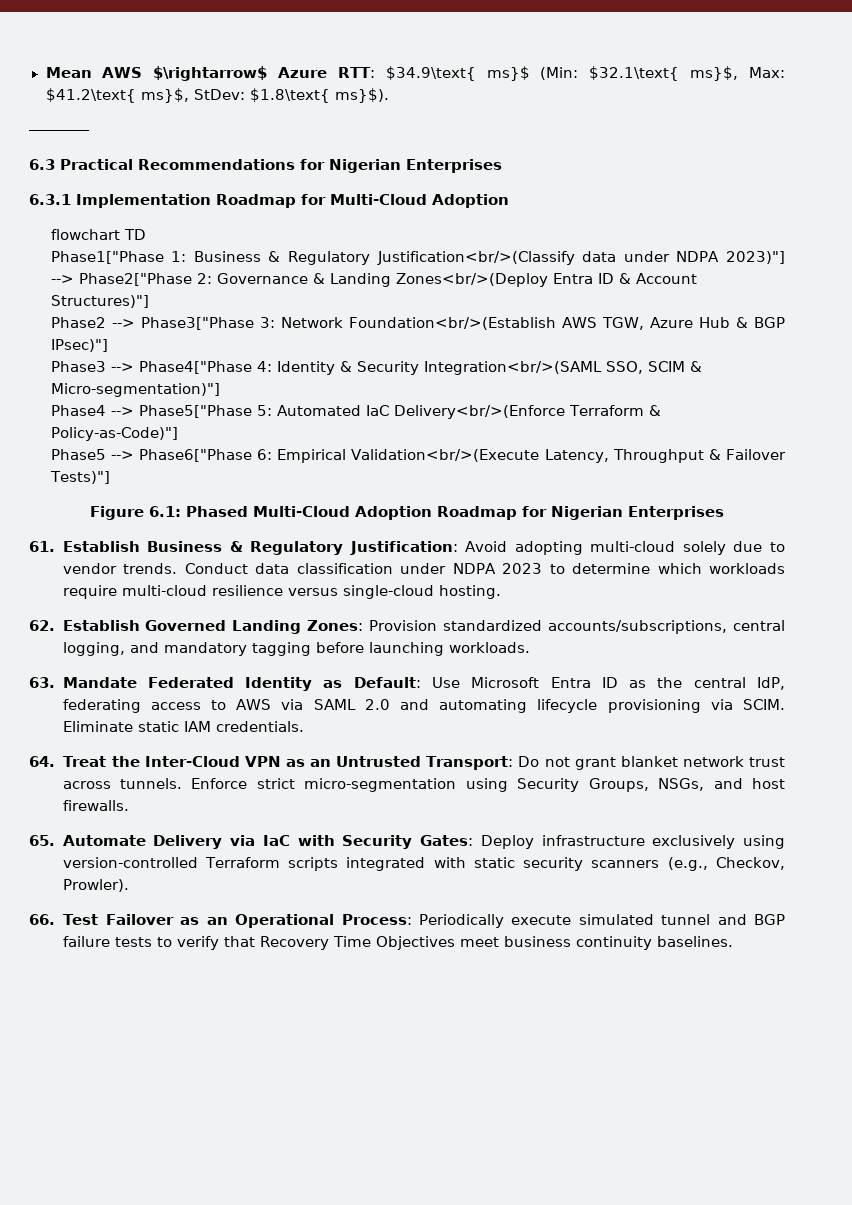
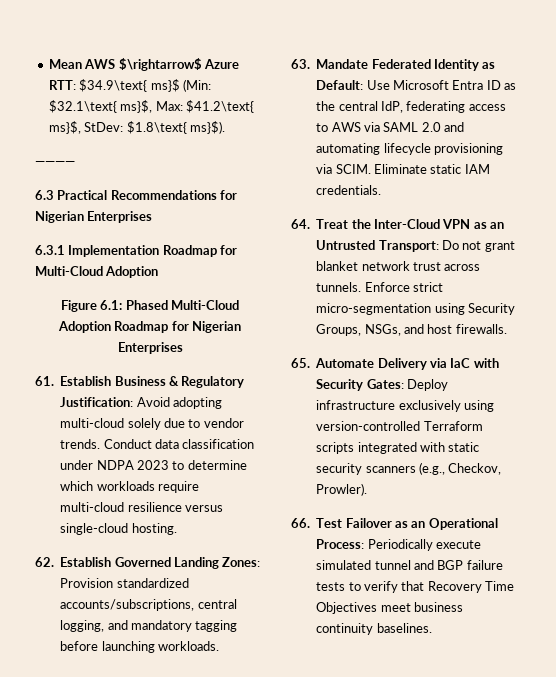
[50,229,146,240] [50,251,785,265] [50,273,697,287] [50,295,149,308] [50,317,785,330] [50,339,108,352] [50,361,702,375] [50,383,220,397] [50,405,661,419] [50,427,178,441] [50,449,787,463] [49,471,110,484] // flowchart TD // Phase1["Phase 1: Business & Regulatory Justification<br/>(Classify data under NDPA 2023)"] --> Phase2["Phase 2: Governance & Landing Zones<br/>(Deploy Entra ID & Account Structures)"] // Phase2 --> Phase3["Phase 3: Network Foundation<br/>(Establish AWS TGW, Azure Hub & BGP IPsec)"] // Phase3 --> Phase4["Phase 4: Identity & Security Integration<br/>(SAML SSO, SCIM & Micro-segmentation)"] // Phase4 --> Phase5["Phase 5: Automated IaC Delivery<br/>(Enforce Terraform & Policy-as-Code)"] // Phase5 --> Phase6["Phase 6: Empirical Validation<br/>(Execute Latency, Throughput & Failover Tests)"] -> (159, 272) none

